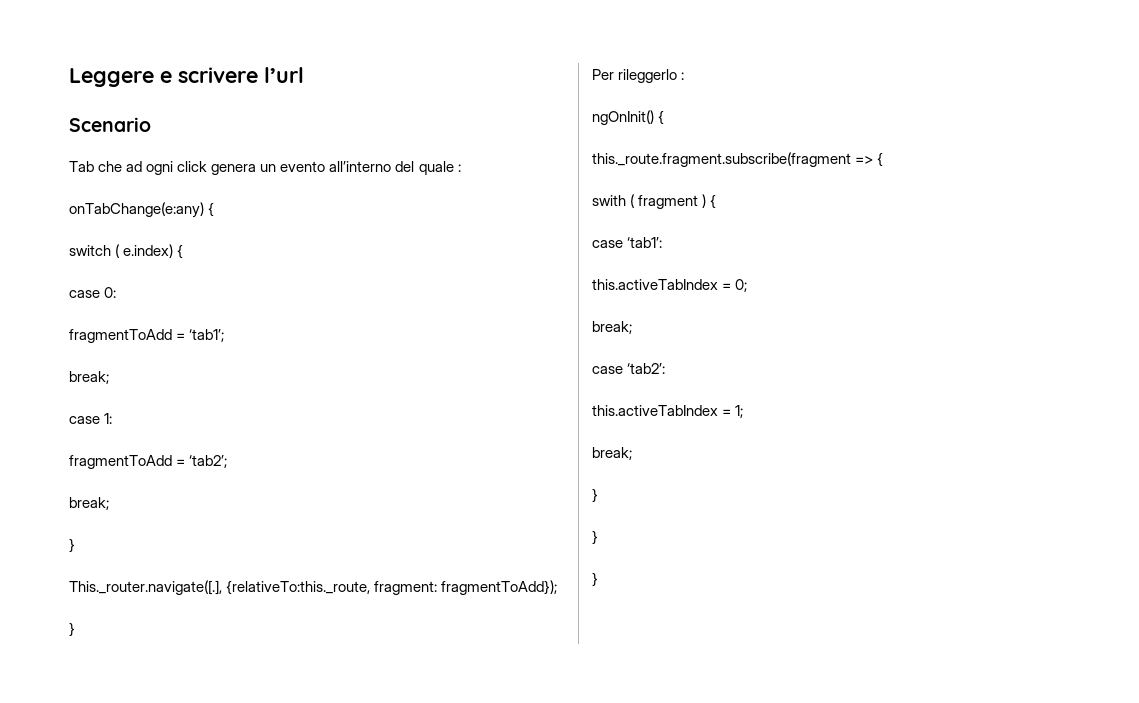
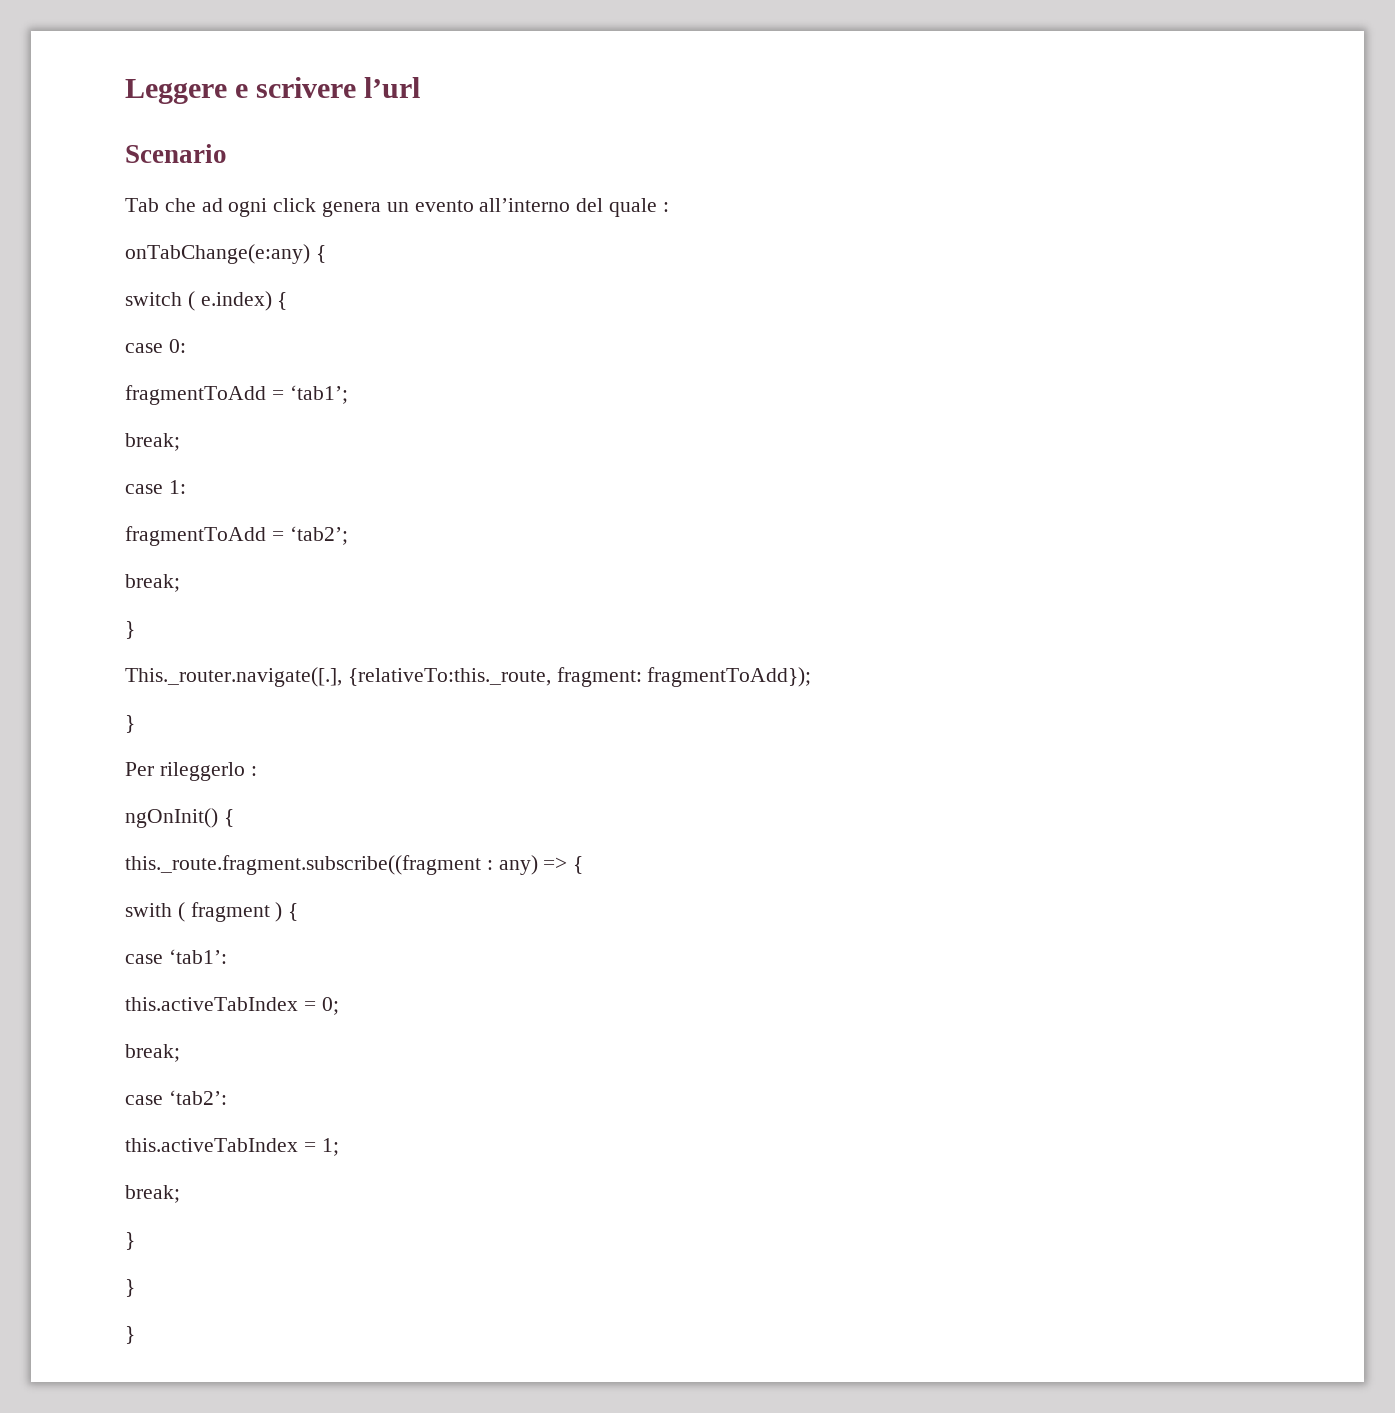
[592,152,851,167] this._route.fragment.subscribe(fragment -> [125,855,538,875] this._route.fragment.subscribe((fragment : any)

